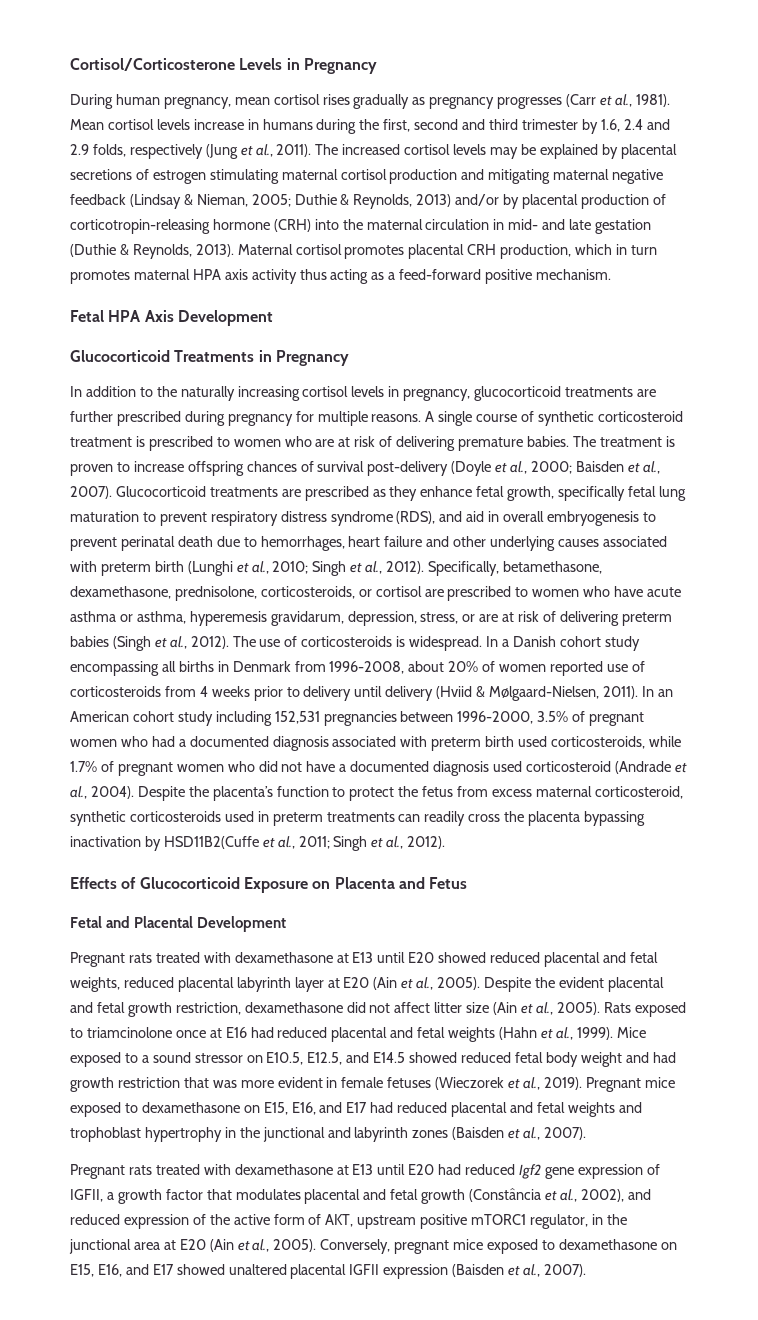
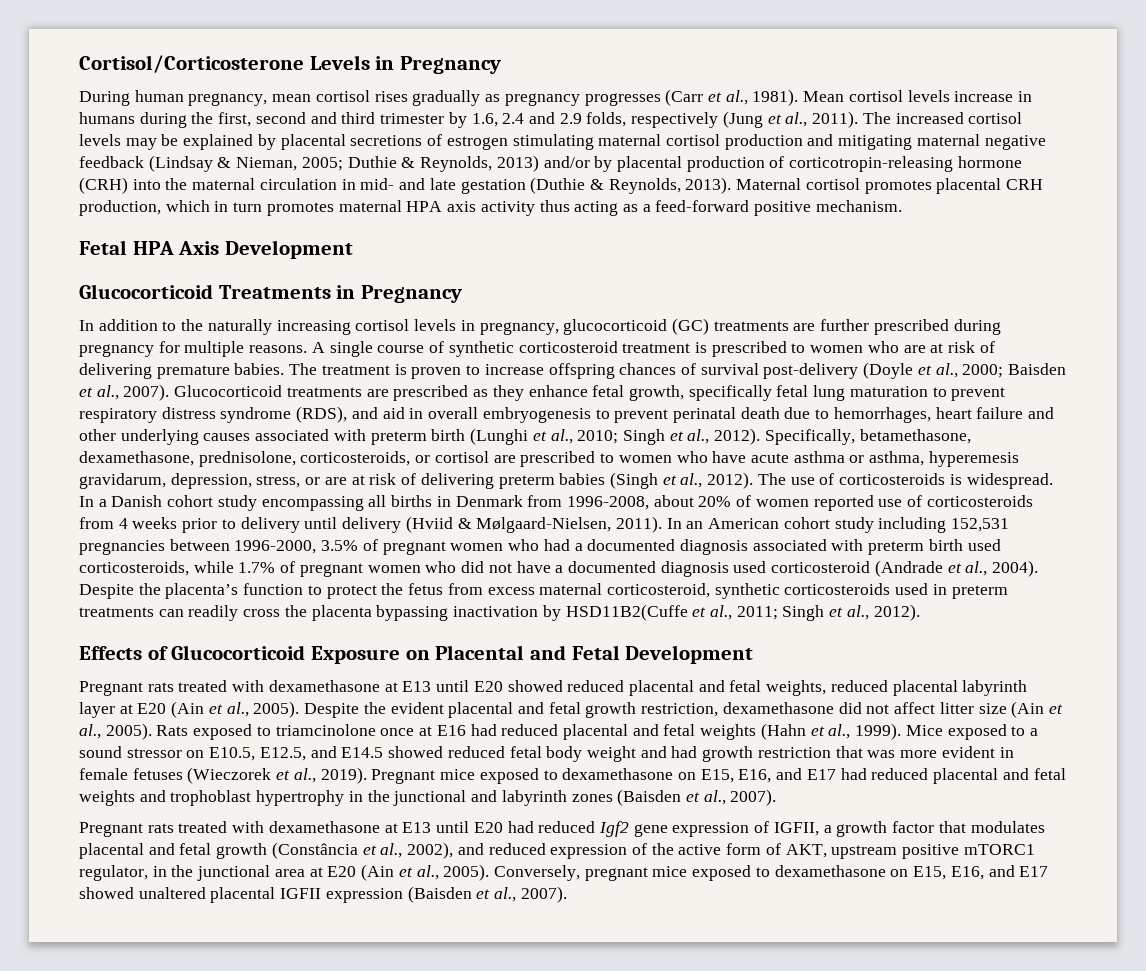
(562, 393) none -> [671,318,709,335] (GC)
[334,877,468,889] [70,916,194,928] Placenta and Fetus // Fetal and Placental -> [435,645,620,660] Placental and Fetal

